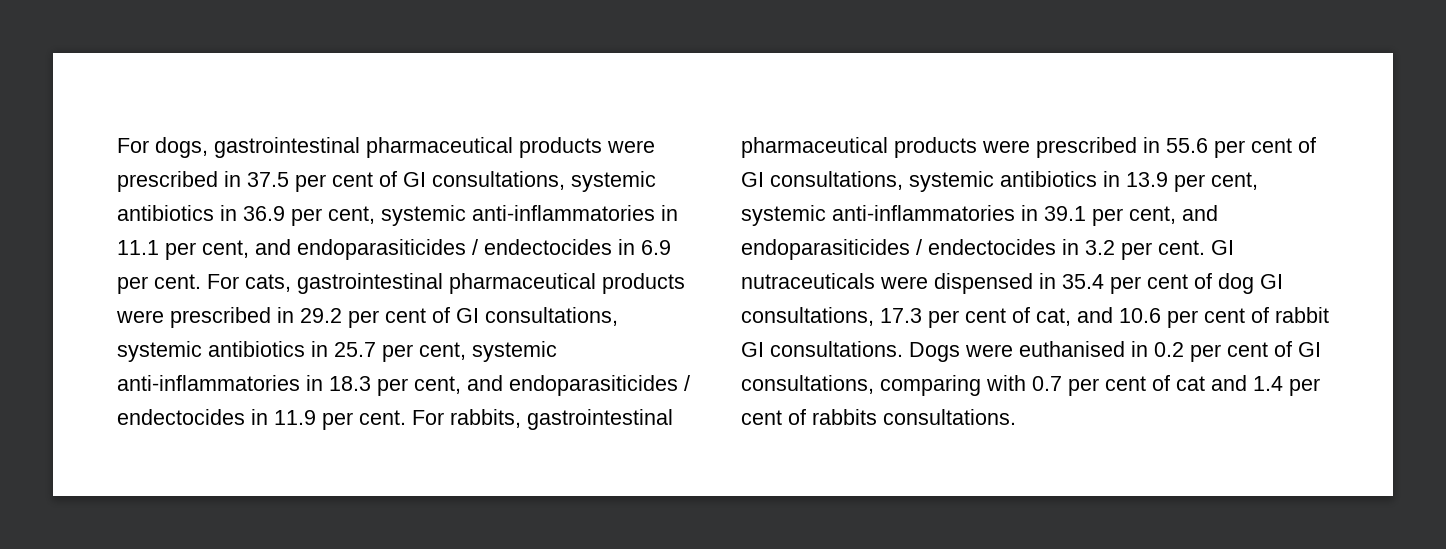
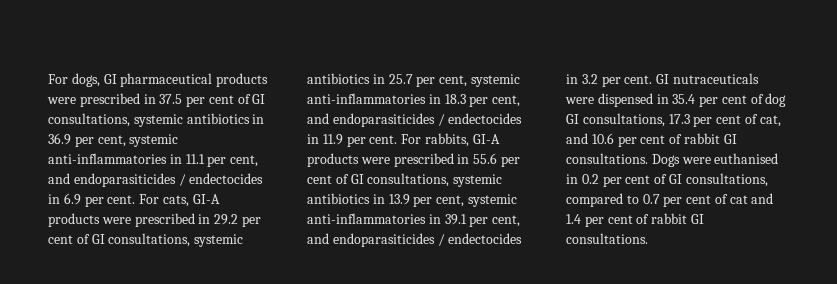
[214,137,360,158] gastrointestinal -> [103,74,117,84] GI
[297,273,596,294] gastrointestinal pharmaceutical -> [192,194,220,204] GI-A
[527,409,673,430] [741,137,888,158] gastrointestinal pharmaceutical -> [472,134,500,144] GI-A
[880,375,1026,396] comparing with -> [566,193,639,207] compared to
[812,409,877,425] rabbits -> [651,213,704,224] rabbit GI

